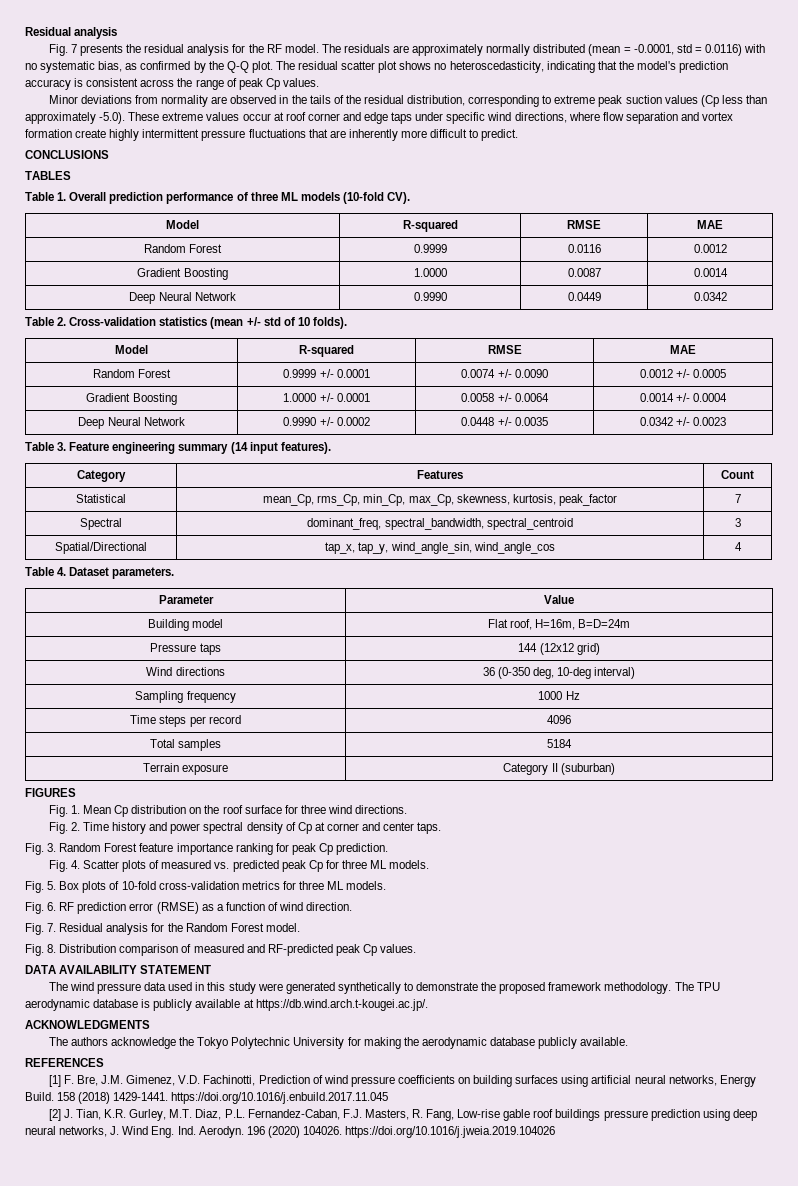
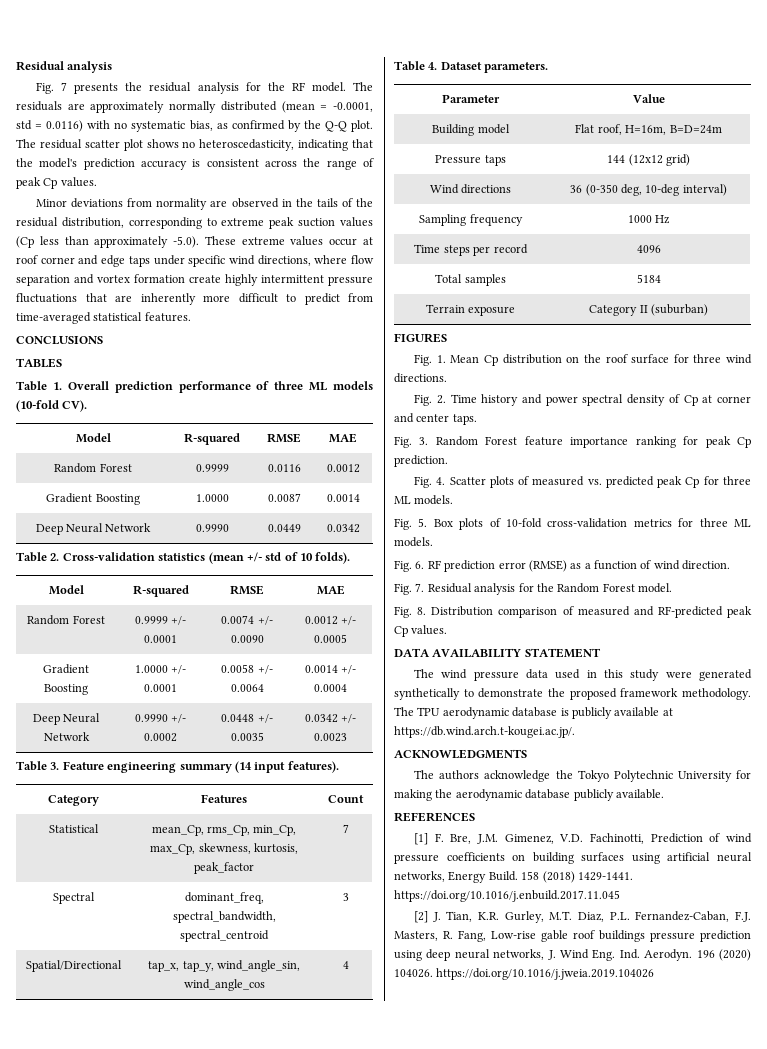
[481,129,519,141] predict. -> [304,293,373,305] [16,312,191,324] predict from time-averaged statistical features.

